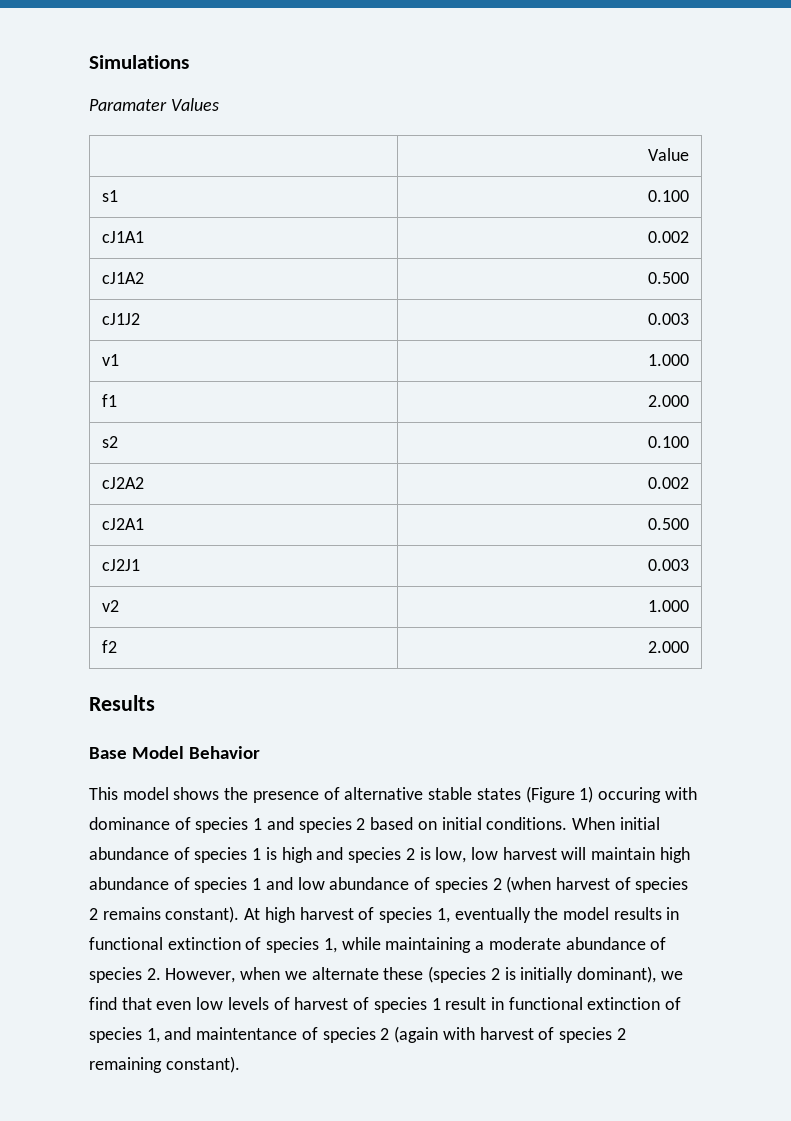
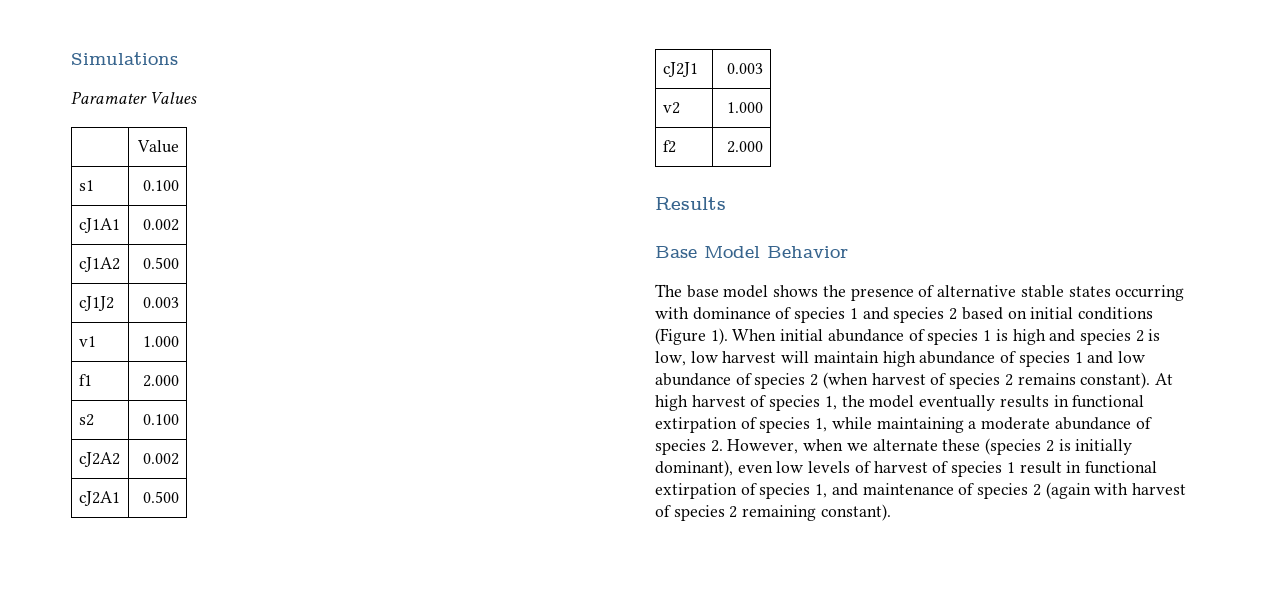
[89,787,118,800] This -> [655,284,719,298] The base
[525,786,661,803] (Figure 1) occuring -> [1115,285,1185,301] occurring
[486,817,568,830] conditions. -> [1077,307,1153,320] [655,328,728,345] conditions (Figure 1).
[454,907,531,923] eventually -> (837, 403) none
(609, 913) none -> [919,395,996,411] eventually
[167,937,241,950] extinction -> [655,417,737,433] extirpation
[660,971,683,980] [89,997,152,1010] we find that -> (733, 468) none
[587,997,661,1010] extinction -> [655,483,737,499] extirpation
[196,1027,298,1040] maintentance -> [862,483,954,495] maintenance

